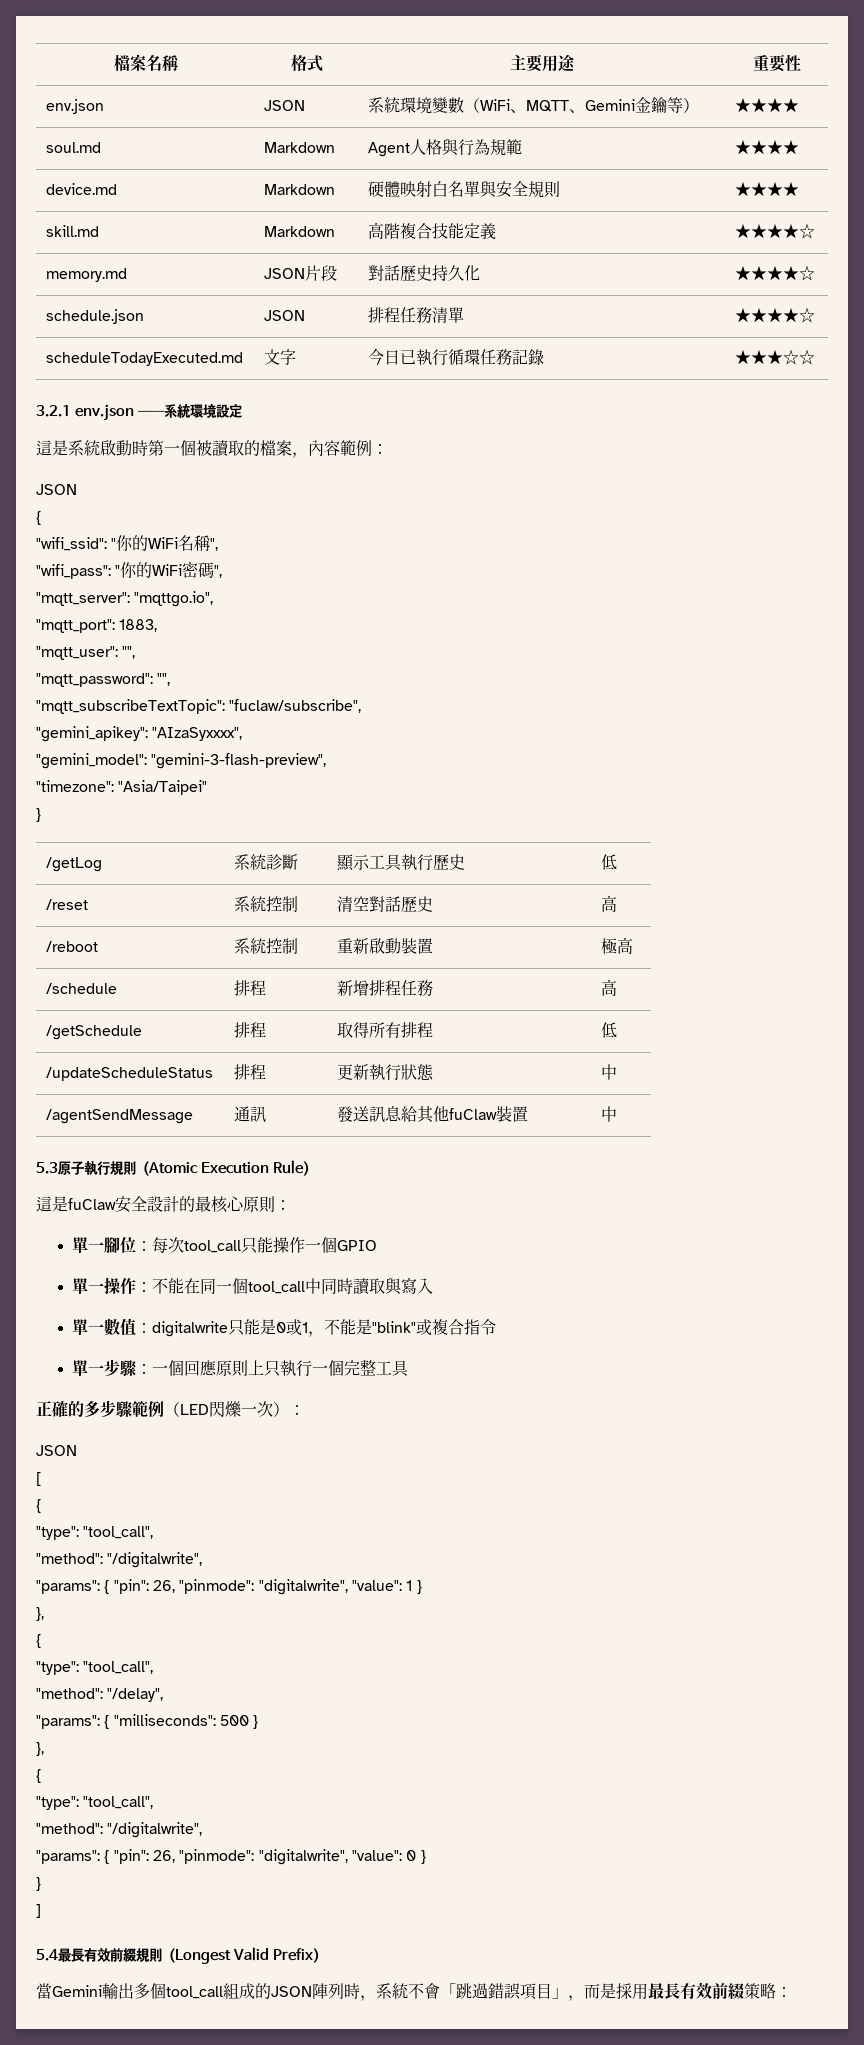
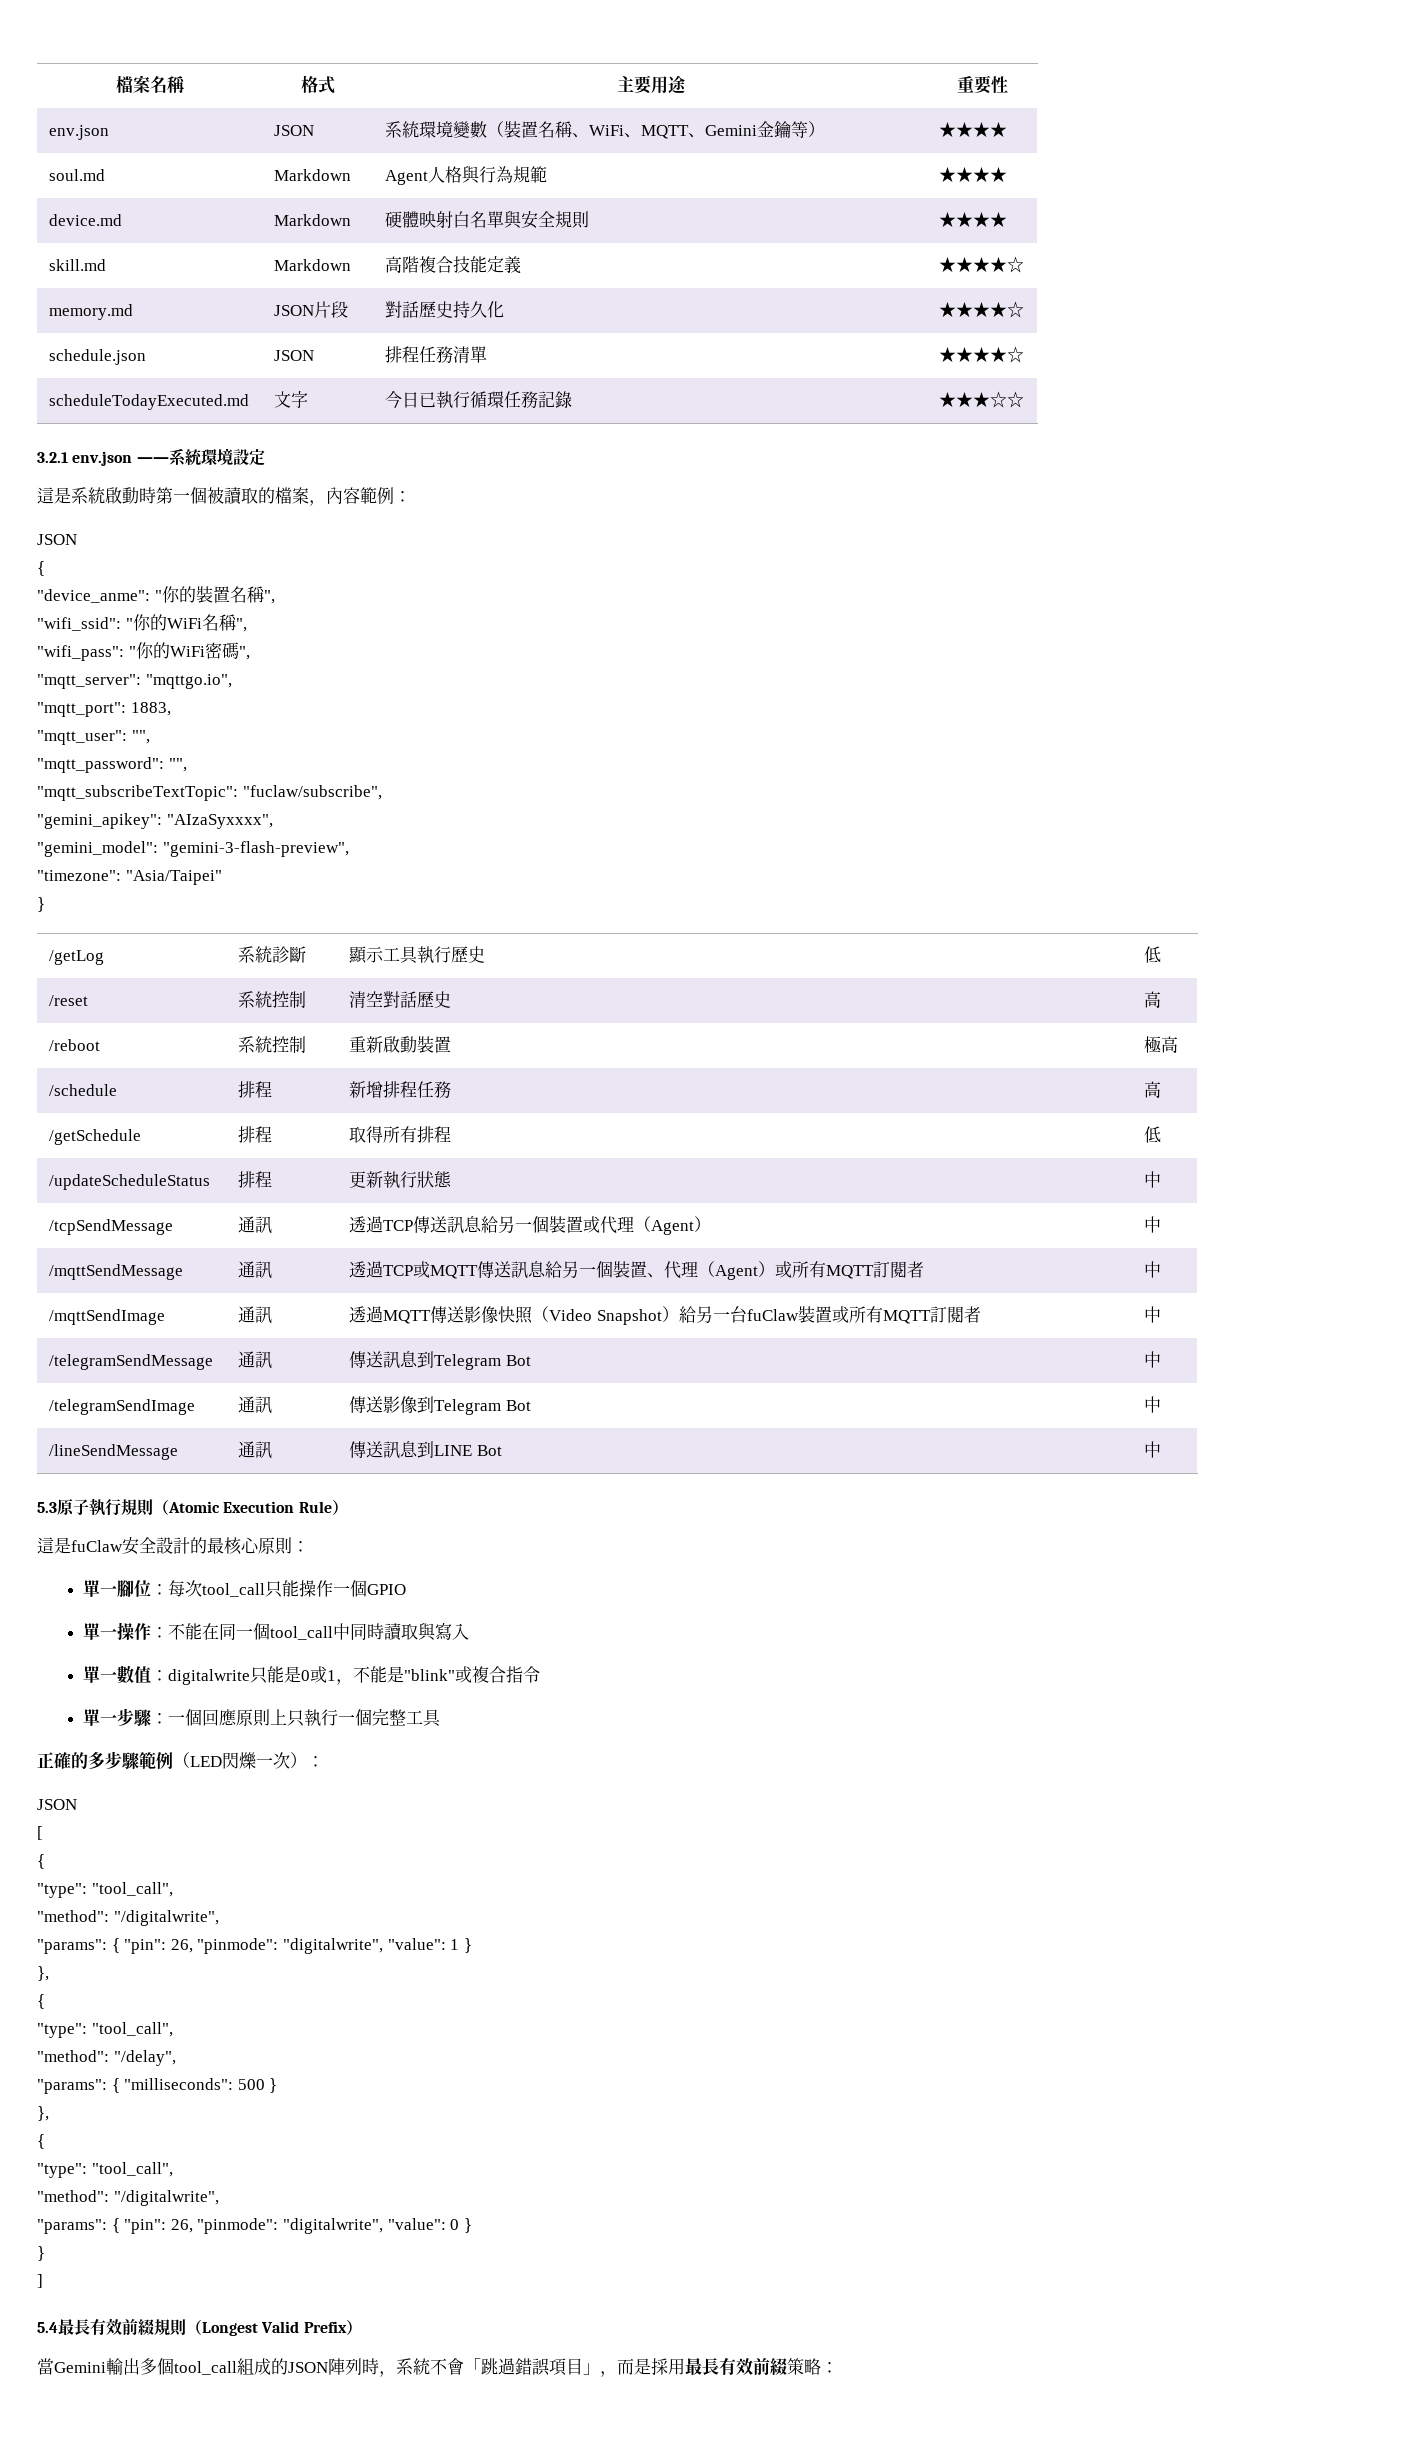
(481, 105) none -> [504,121,590,138] 裝置名稱、
(41, 518) none -> [37,586,275,604] // "device_anme": "你的裝置名稱",
[46,1109,194,1124] [234,1106,267,1123] [337,1106,529,1123] /agentSendMessage | 通訊 | 發送訊息給其他fuClaw裝置 -> [49,1219,174,1235] [238,1216,273,1234] [349,1216,712,1235] [1144,1216,1162,1233] [49,1264,184,1280] [238,1261,273,1279] [349,1261,925,1280] [1144,1261,1162,1278] [49,1309,166,1325] [238,1306,273,1324] [349,1306,981,1325] [1144,1306,1162,1323] [49,1354,214,1370] [238,1351,273,1369] [349,1351,531,1370] [1144,1351,1162,1368] [49,1399,196,1415] [238,1396,273,1414] [349,1396,531,1415] [1144,1396,1162,1413] [49,1444,179,1460] [238,1441,273,1459] [349,1441,502,1459] /tcpSendMessage | 通訊 | 透過TCP傳送訊息給另一個裝置或代理（Agent） | 中 // /mqttSendMessage | 通訊 | 透過TCP或MQTT傳送訊息給另一個裝置、代理（Agent）或所有MQTT訂閱者 | 中 // /mqttSendImage | 通訊 | 透過MQTT傳送影像快照（Video Snapshot）給另一台fuClaw裝置或所有MQTT訂閱者 | 中 // /telegramSendMessage | 通訊 | 傳送訊息到Telegram Bot | 中 // /telegramSendImage | 通訊 | 傳送影像到Telegram Bot | 中 // /lineSendMessage | 通訊 | 傳送訊息到LINE Bot

